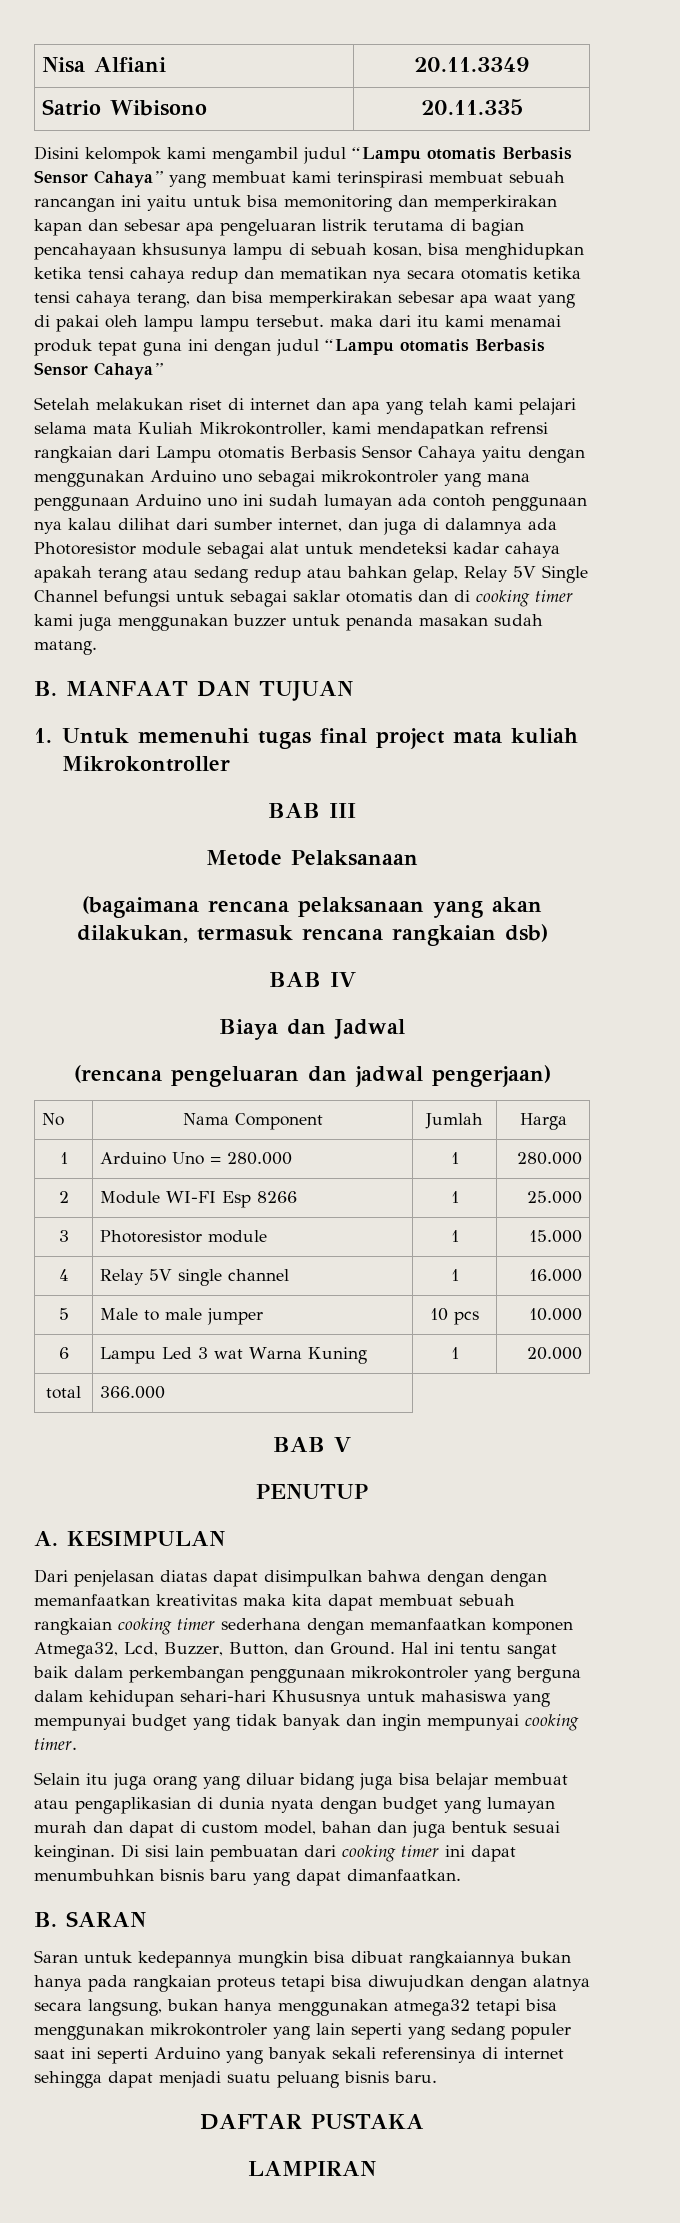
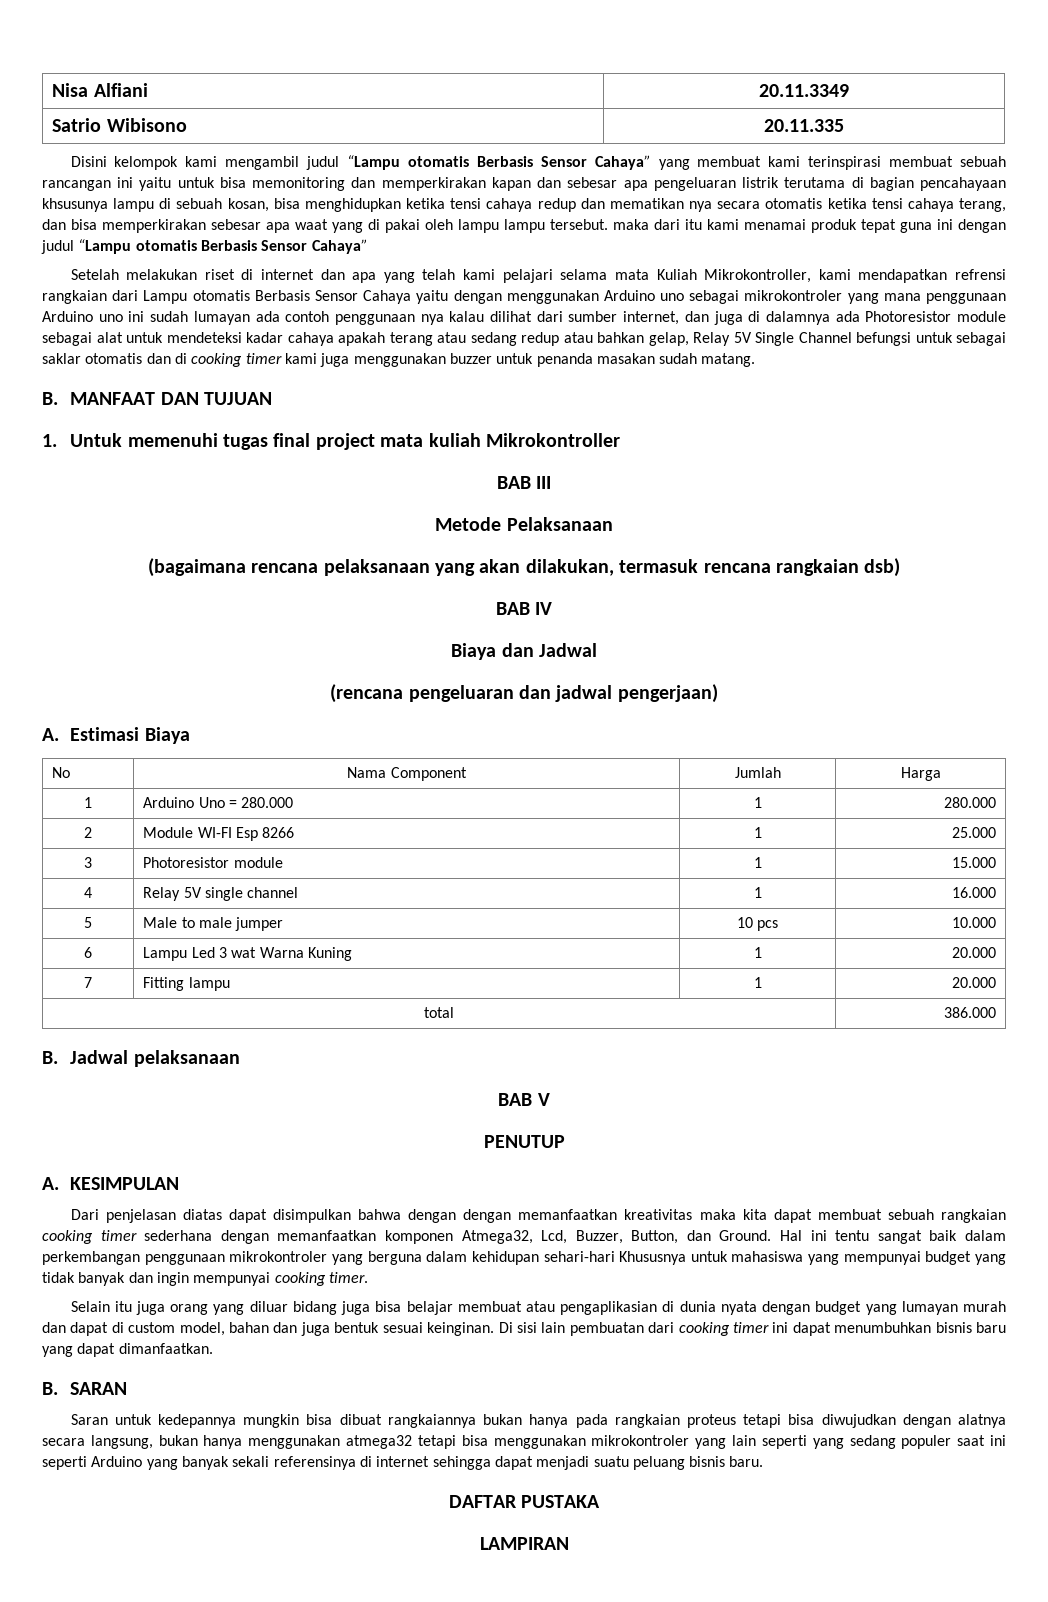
(551, 1076) none -> [42,727,190,744] // A. Estimasi Biaya
[46,1386,81,1399] [100,1386,166,1399] total | 366.000 -> [84,977,92,988] [143,977,230,991] [753,977,762,988] [951,977,996,988] [424,1007,454,1018] [943,1007,996,1018] [42,1050,240,1067] 7 | Fitting lampu | 1 | 20.000 // total | 386.000 // B. Jadwal pelaksanaan

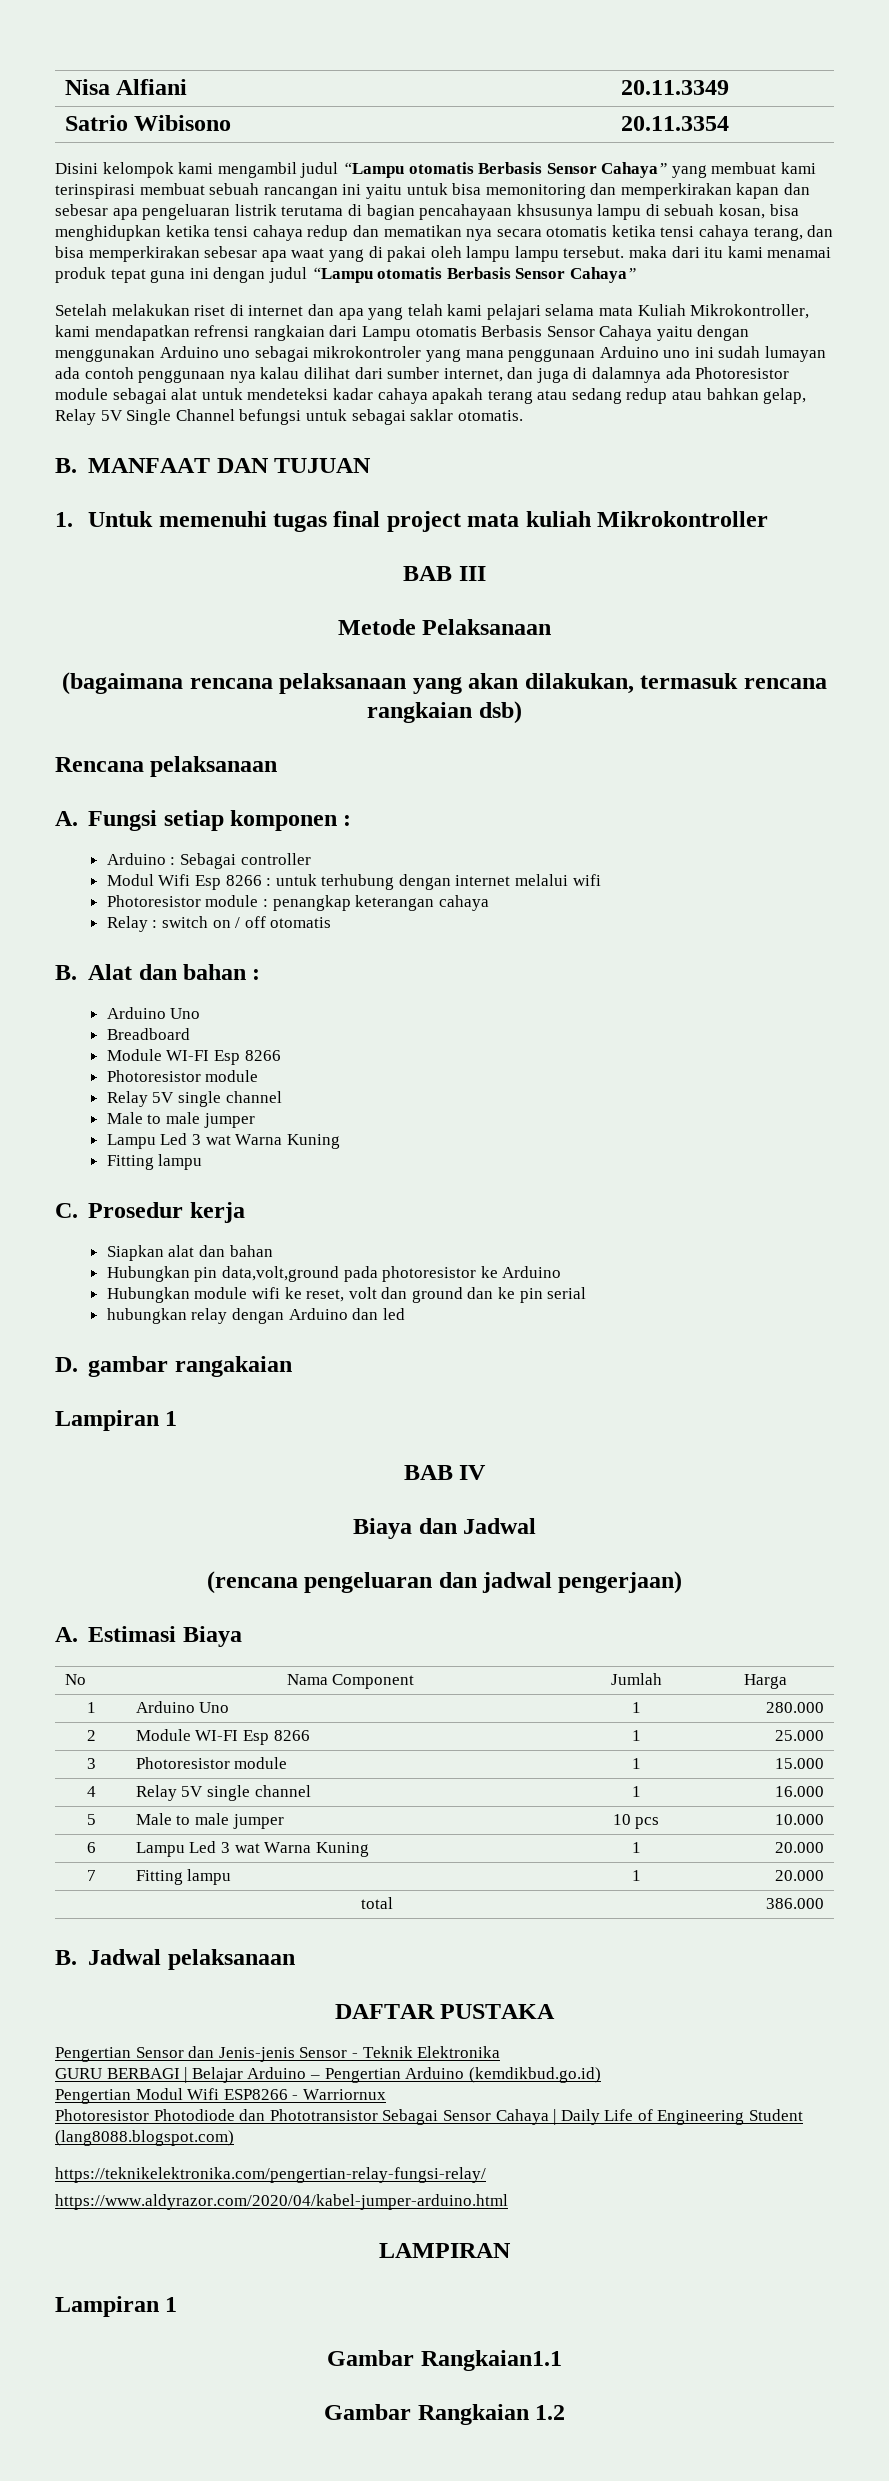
[764,119,845,132] 20.11.335 -> [620,116,729,131] 20.11.3354
[85,353,756,367] otomatis dan di cooking timer kami juga menggunakan buzzer untuk penanda masakan sudah matang. -> [457,410,523,421] otomatis.
(901, 567) none -> [55,756,278,777] [55,810,352,831] [106,853,311,869] [106,874,601,890] [106,895,489,911] [106,916,332,932] [55,964,261,980] [106,1007,201,1019] [106,1028,190,1040] [106,1049,281,1065] [106,1070,259,1082] [106,1091,282,1107] [106,1112,255,1128] [106,1133,340,1149] [106,1154,203,1170] [55,1202,245,1223] [106,1245,273,1261] [106,1266,562,1282] [106,1287,587,1303] [106,1308,405,1324] [55,1356,292,1377] [55,1410,178,1431] // Rencana pelaksanaan // A. Fungsi setiap komponen : // Arduino : Sebagai controller // Modul Wifi Esp 8266 : untuk terhubung dengan internet melalui wifi // Photoresistor module : penangkap keterangan cahaya // Relay : switch on / off otomatis // B. Alat dan bahan : // Arduino Uno // Breadboard // Module WI-FI Esp 8266 // Photoresistor module // Relay 5V single channel // Male to male jumper // Lampu Led 3 wat Warna Kuning // Fitting lampu // C. Prosedur kerja // Siapkan alat dan bahan // Hubungkan pin data,volt,ground pada photoresistor ke Arduino // Hubungkan module wifi ke reset, volt dan ground dan ke pin serial // hubungkan relay dengan Arduino dan led // D. gambar rangakaian // Lampiran 1
[229,797,294,808] = 280.000 -> (230, 1707) none
[498,1093,550,1106] [483,1135,565,1148] [42,1177,180,1190] [70,1209,1007,1223] [42,1230,1007,1244] [42,1251,1006,1265] [42,1272,368,1286] [70,1301,1007,1315] [42,1322,1006,1336] [42,1343,213,1357] [42,1382,128,1395] [70,1414,1006,1428] [42,1435,1007,1449] [42,1456,764,1470] [448,1495,601,1508] [479,1537,569,1550] BAB V // PENUTUP // A. KESIMPULAN // Dari penjelasan diatas dapat disimpulkan bahwa dengan dengan memanfaatkan kreativitas maka kita dapat membuat sebuah rangkaian cooking timer sederhana dengan memanfaatkan komponen Atmega32, Lcd, Buzzer, Button, dan Ground. Hal ini tentu sangat baik dalam perkembangan penggunaan mikrokontroler yang berguna dalam kehidupan sehari-hari Khususnya untuk mahasiswa yang mempunyai budget yang tidak banyak dan ingin mempunyai cooking timer. // Selain itu juga orang yang diluar bidang juga bisa belajar membuat atau pengaplikasian di dunia nyata dengan budget yang lumayan murah dan dapat di custom model, bahan dan juga bentuk sesuai keinginan. Di sisi lain pembuatan dari cooking timer ini dapat menumbuhkan bisnis baru yang dapat dimanfaatkan. // B. SARAN // Saran untuk kedepannya mungkin bisa dibuat rangkaiannya bukan hanya pada rangkaian proteus tetapi bisa diwujudkan dengan alatnya secara langsung, bukan hanya menggunakan atmega32 tetapi bisa menggunakan mikrokontroler yang lain seperti yang sedang populer saat ini seperti Arduino yang banyak sekali referensinya di internet sehingga dapat menjadi suatu peluang bisnis baru. // DAFTAR PUSTAKA // LAMPIRAN -> [334,2004,556,2019] [55,2046,501,2062] [55,2067,601,2083] [55,2088,386,2104] [55,2109,804,2125] [55,2130,234,2146] [55,2167,486,2183] [55,2194,508,2210] [379,2243,511,2258] [55,2296,178,2317] [327,2350,562,2371] [324,2404,565,2425] DAFTAR PUSTAKA // Pengertian Sensor dan Jenis-jenis Sensor - Teknik Elektronika // GURU BERBAGI | Belajar Arduino – Pengertian Arduino (kemdikbud.go.id) // Pengertian Modul Wifi ESP8266 - Warriornux // Photoresistor Photodiode dan Phototransistor Sebagai Sensor Cahaya | Daily Life of Engineering Student (lang8088.blogspot.com) // https://teknikelektronika.com/pengertian-relay-fungsi-relay/ // https://www.aldyrazor.com/2020/04/kabel-jumper-arduino.html // LAMPIRAN // Lampiran 1 // Gambar Rangkaian1.1 // Gambar Rangkaian 1.2

